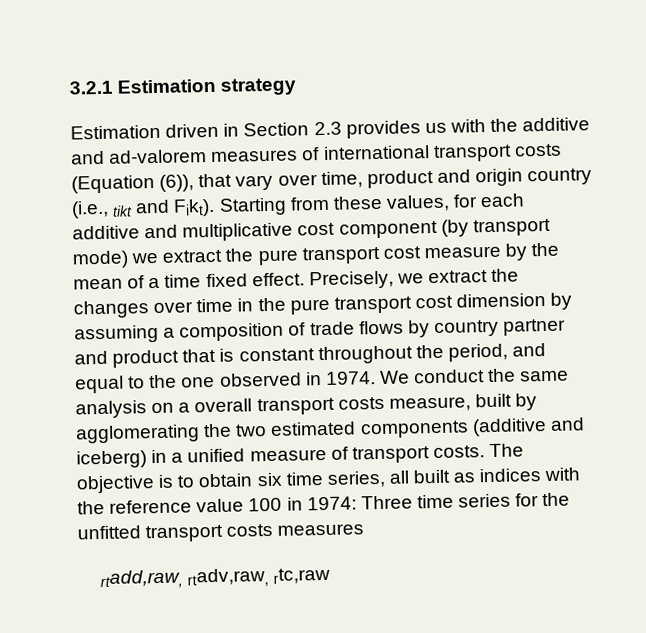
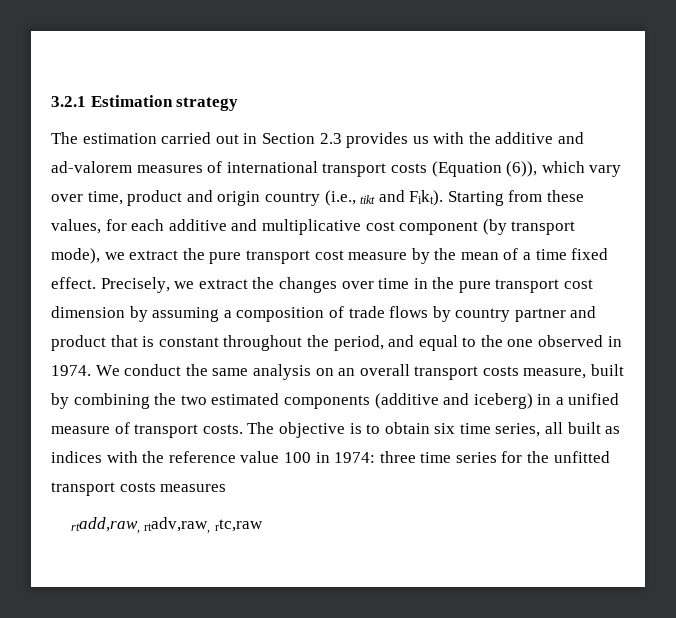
[70,123,220,140] Estimation driven -> [51,132,239,144] The estimation carried out
[198,173,233,188] that -> [541,161,585,173] which
[72,250,129,269] mode) -> [51,248,100,264] mode),
[178,402,191,413] a -> [338,368,356,376] an
[75,424,200,444] agglomerating -> [73,393,150,409] combining
[360,495,413,510] Three -> [379,451,416,463] three

